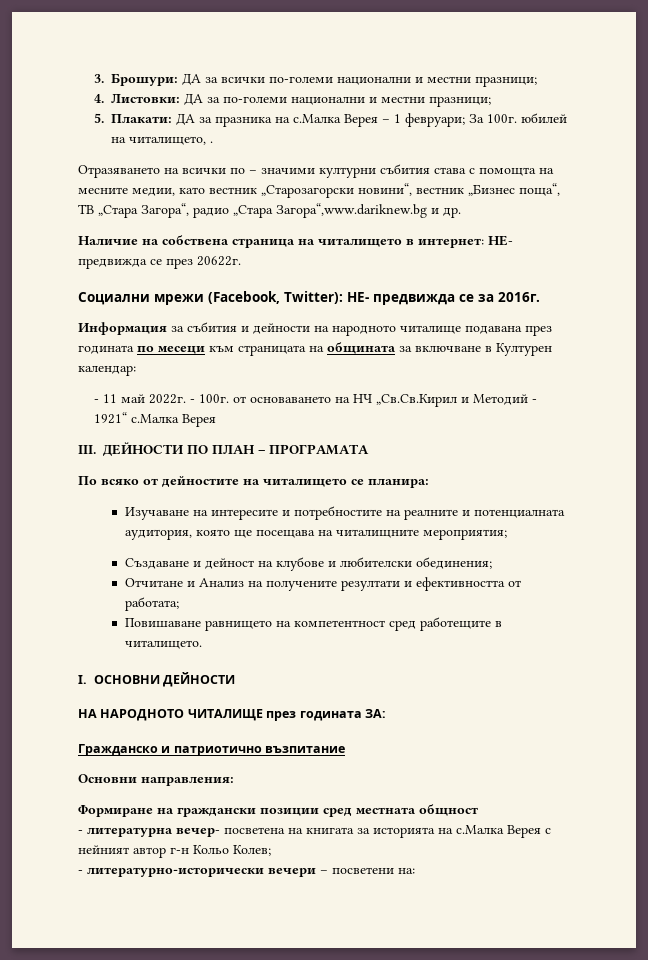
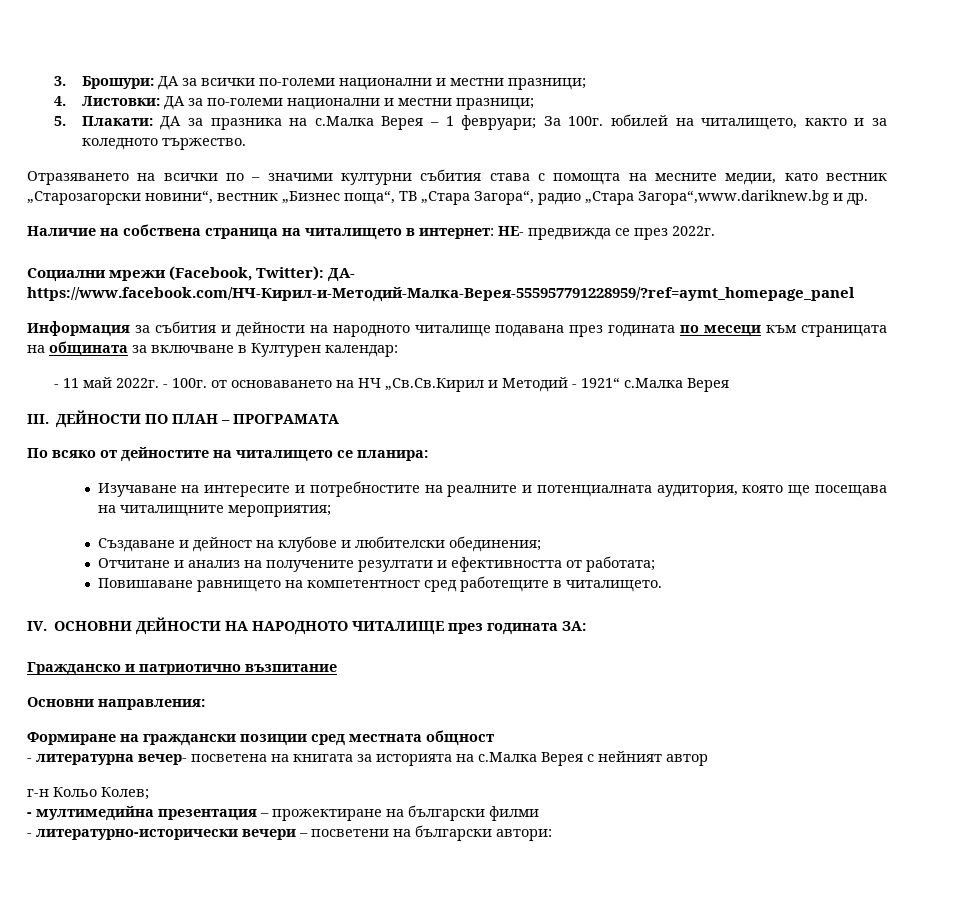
[209,141,213,143] . -> [804,118,887,126] [81,138,246,150] както и за коледното тържество.
[197,256,241,266] 20622г. -> [672,226,715,236] 2022г.
[347,292,540,305] НЕ- предвижда се за 2016г. -> [328,268,356,282] [27,287,855,302] ДА- https://www.facebook.com/НЧ-Кирил-и-Методий-Малка-Верея-555957791228959/?ref=aymt_homepage_panel
[198,578,244,587] Анализ -> [187,560,240,568] анализ
[78,675,87,684] I. -> [27,621,47,631] IV.
(236, 679) // -> (222, 626) none
(166, 852) none -> (708, 760) //
(271, 850) none -> [27,805,539,821] // - мултимедийна презентация – прожектиране на български филми
[398,868,415,874] на: -> [393,825,552,841] на български автори:

